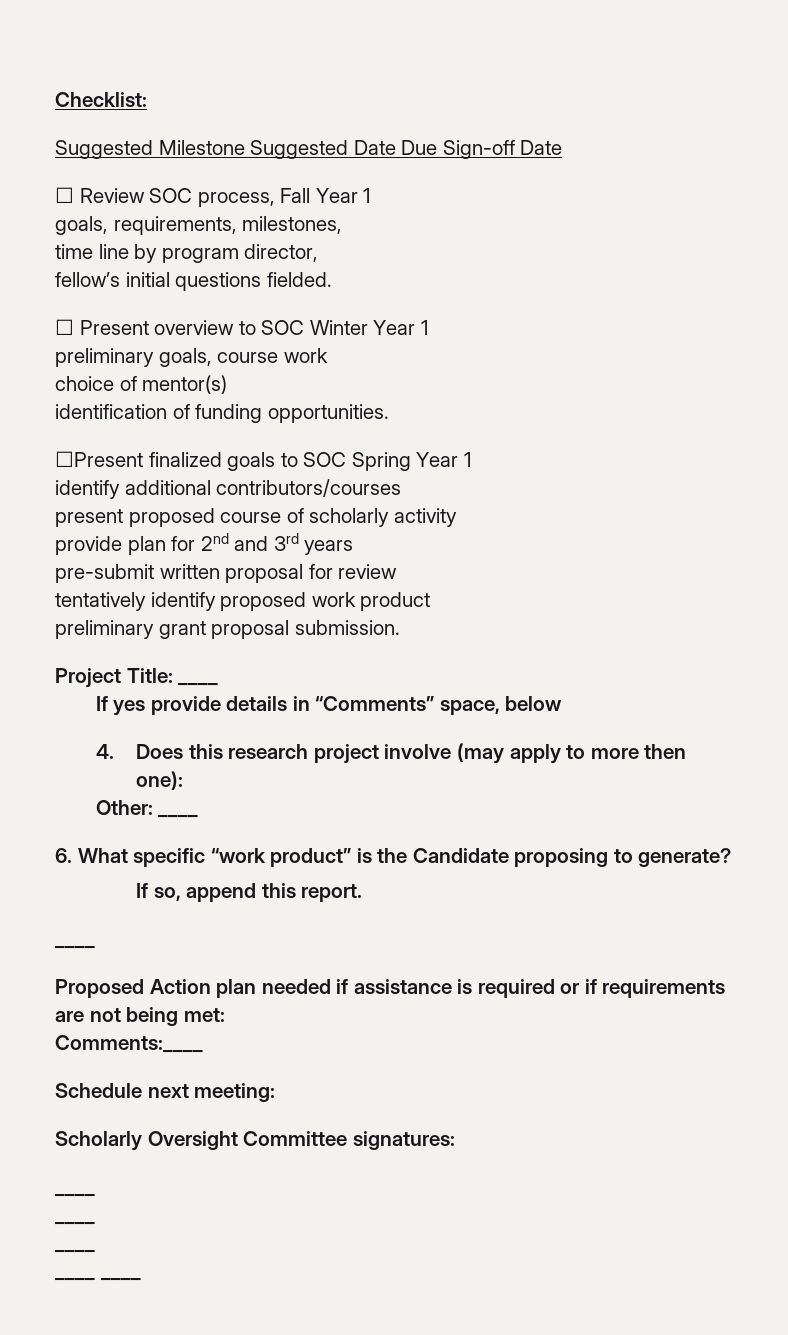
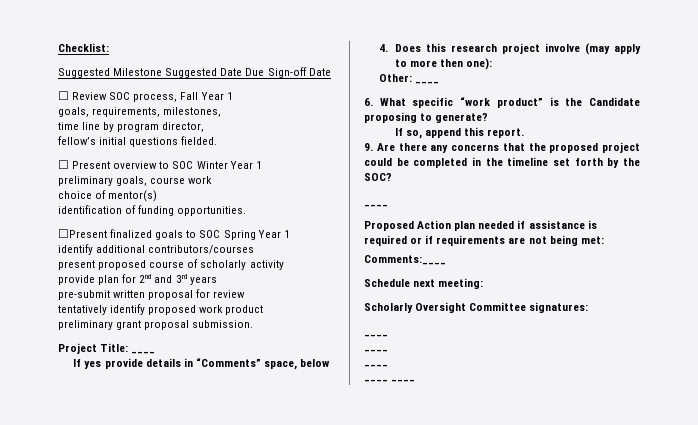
(363, 893) none -> [364,142,640,153] [364,157,640,168] [364,173,392,181] // 9. Are there any concerns that the proposed project could be completed in the timeline set forth by the SOC?

